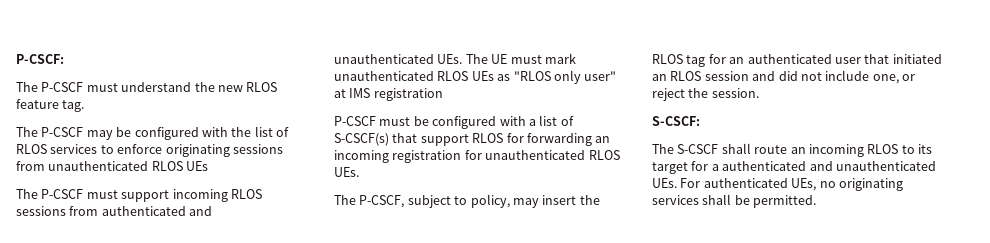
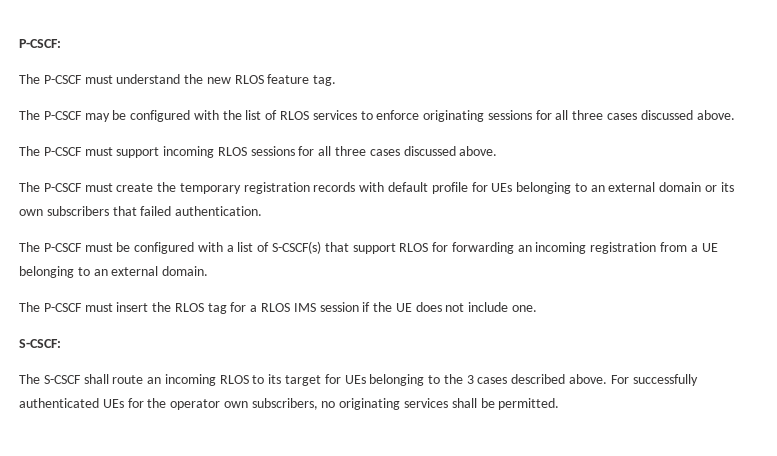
[16,161,209,171] from unauthenticated RLOS UEs -> [535,110,735,120] for all three cases discussed above.
[69,206,213,216] [334,53,576,64] [334,70,617,84] [334,88,443,101] from authenticated and unauthenticated UEs. The UE must mark unauthenticated RLOS UEs as "RLOS only user" at IMS registration // -> [298,146,498,156] [19,182,734,194] [19,206,263,216] [19,242,40,252] for all three cases discussed above. // The P-CSCF must create the temporary registration records with default profile for UEs belonging to an external domain or its own subscribers that failed authentication. // The
[464,150,620,160] [334,167,359,177] [334,194,539,208] for unauthenticated RLOS UEs. // The P-CSCF, subject to policy, may -> [660,242,718,252] [19,266,209,278] [19,302,113,312] from a UE belonging to an external domain. // The P-CSCF must
[729,54,942,64] [652,70,915,84] [652,88,759,101] an authenticated user that initiated an RLOS session and did not include one, or reject the session. -> [250,302,538,312] a RLOS IMS session if the UE does not include one.
[711,161,936,171] [652,178,817,191] a authenticated and unauthenticated UEs. For authenticated UEs, -> [344,374,698,386] [19,398,318,410] UEs belonging to the 3 cases described above. For successfully authenticated UEs for the operator own subscribers,

